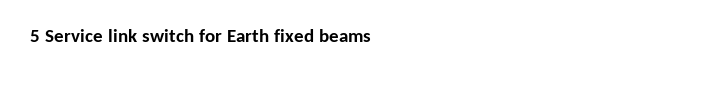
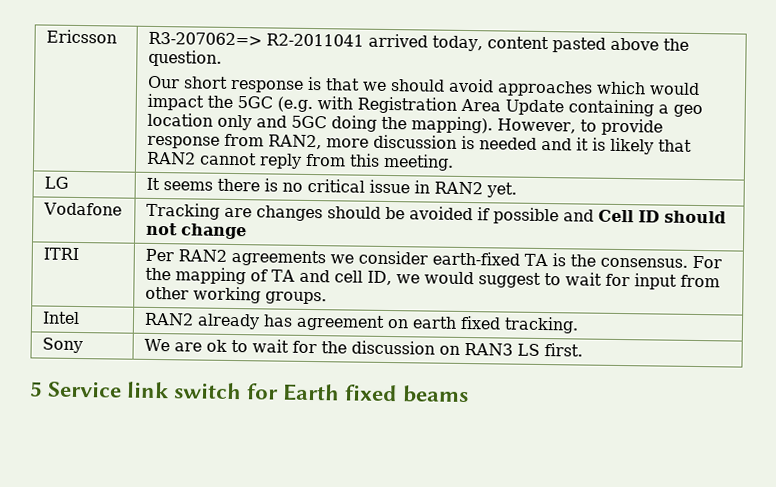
(30, 36) none -> [46,29,118,44] [148,31,690,53] [148,49,223,67] [147,75,701,97] [147,93,704,118] [147,112,664,136] [147,133,693,155] [147,151,455,171] [44,176,70,189] [146,177,518,198] [43,202,123,216] [146,202,727,225] [146,222,248,240] [43,247,80,261] [145,248,723,269] [145,267,721,290] [145,286,328,305] [42,311,81,325] [144,312,580,334] [42,337,84,354] [144,338,584,357] Ericsson | R3-207062=> R2-2011041 arrived today, content pasted above the question. // Our short response is that we should avoid approaches which would impact the 5GC (e.g. with Registration Area Update containing a geo location only and 5GC doing the mapping). However, to provide response from RAN2, more discussion is needed and it is likely that RAN2 cannot reply from this meeting. // LG | It seems there is no critical issue in RAN2 yet. // Vodafone | Tracking are changes should be avoided if possible and Cell ID should not change // ITRI | Per RAN2 agreements we consider earth-fixed TA is the consensus. For the mapping of TA and cell ID, we would suggest to wait for input from other working groups. // Intel | RAN2 already has agreement on earth fixed tracking. // Sony | We are ok to wait for the discussion on RAN3 LS first. //

